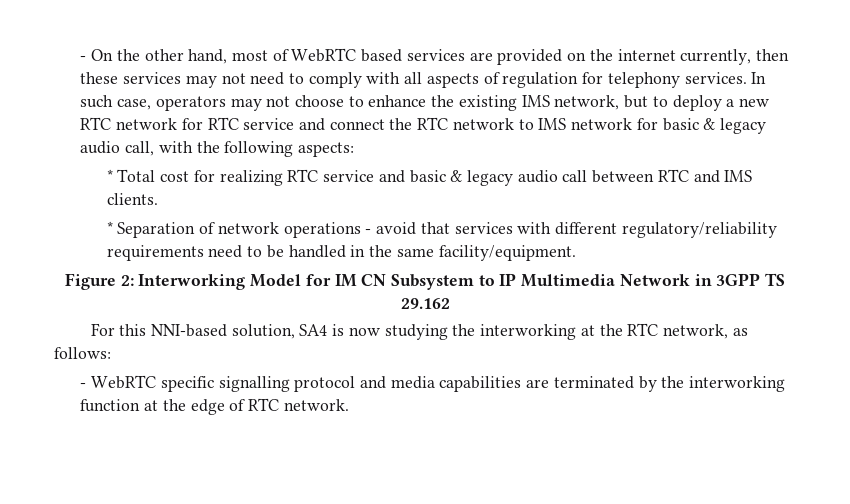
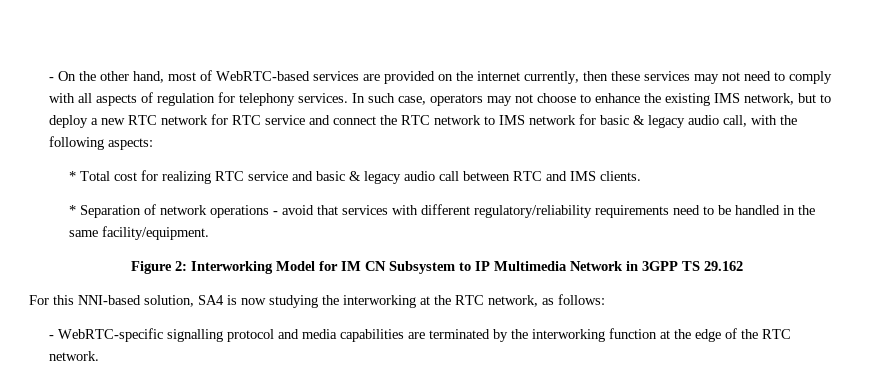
[291,48,403,62] WebRTC based -> [215,71,310,81] WebRTC-based
[91,375,214,392] WebRTC specific -> [57,328,163,342] WebRTC-specific
(246, 405) none -> [740,329,758,339] the

